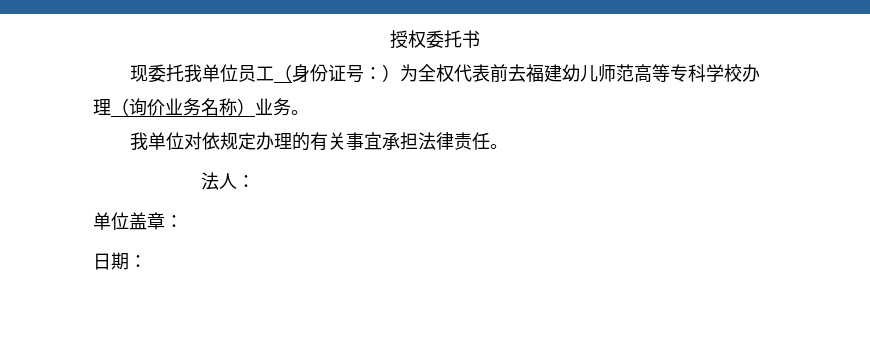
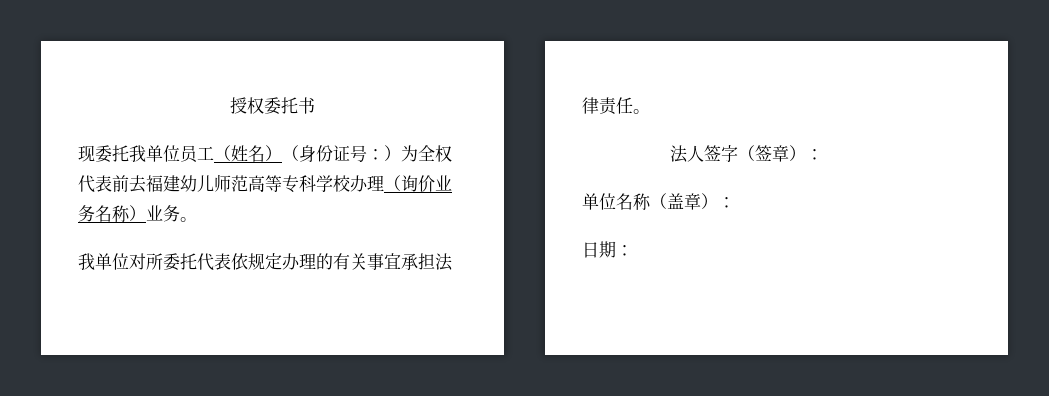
(292, 73) none -> [231,145,299,162] 姓名）（
(202, 141) none -> [146,253,231,271] 所委托代表
(238, 181) none -> [704,145,807,162] 签字（签章）
[129,212,165,230] 盖章 -> [616,193,718,210] 名称（盖章）

